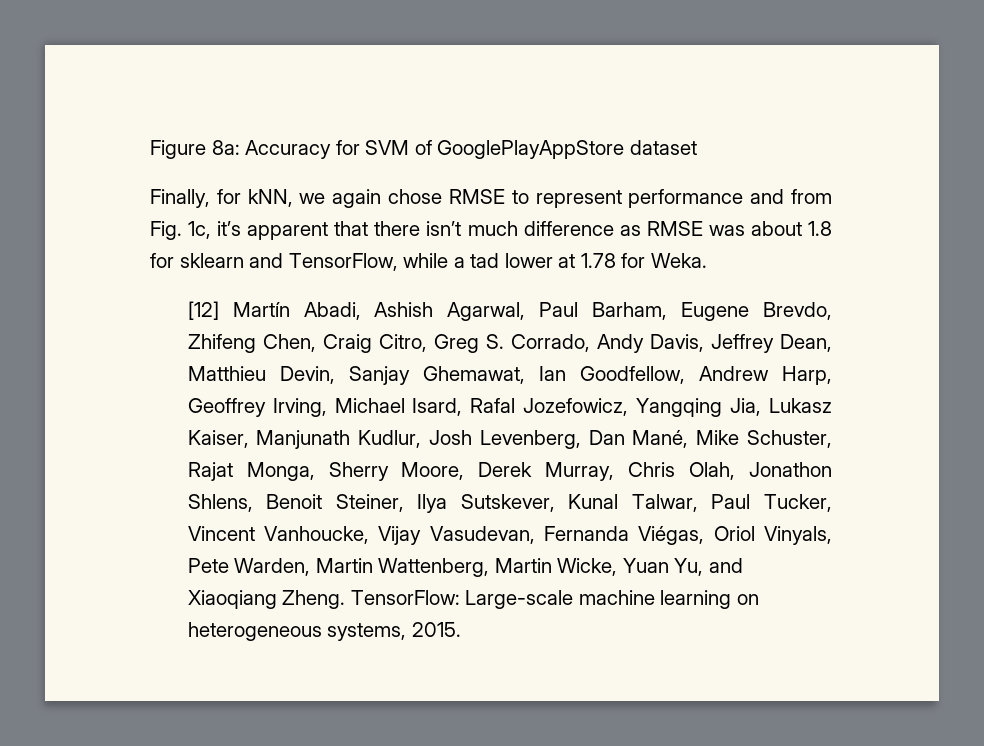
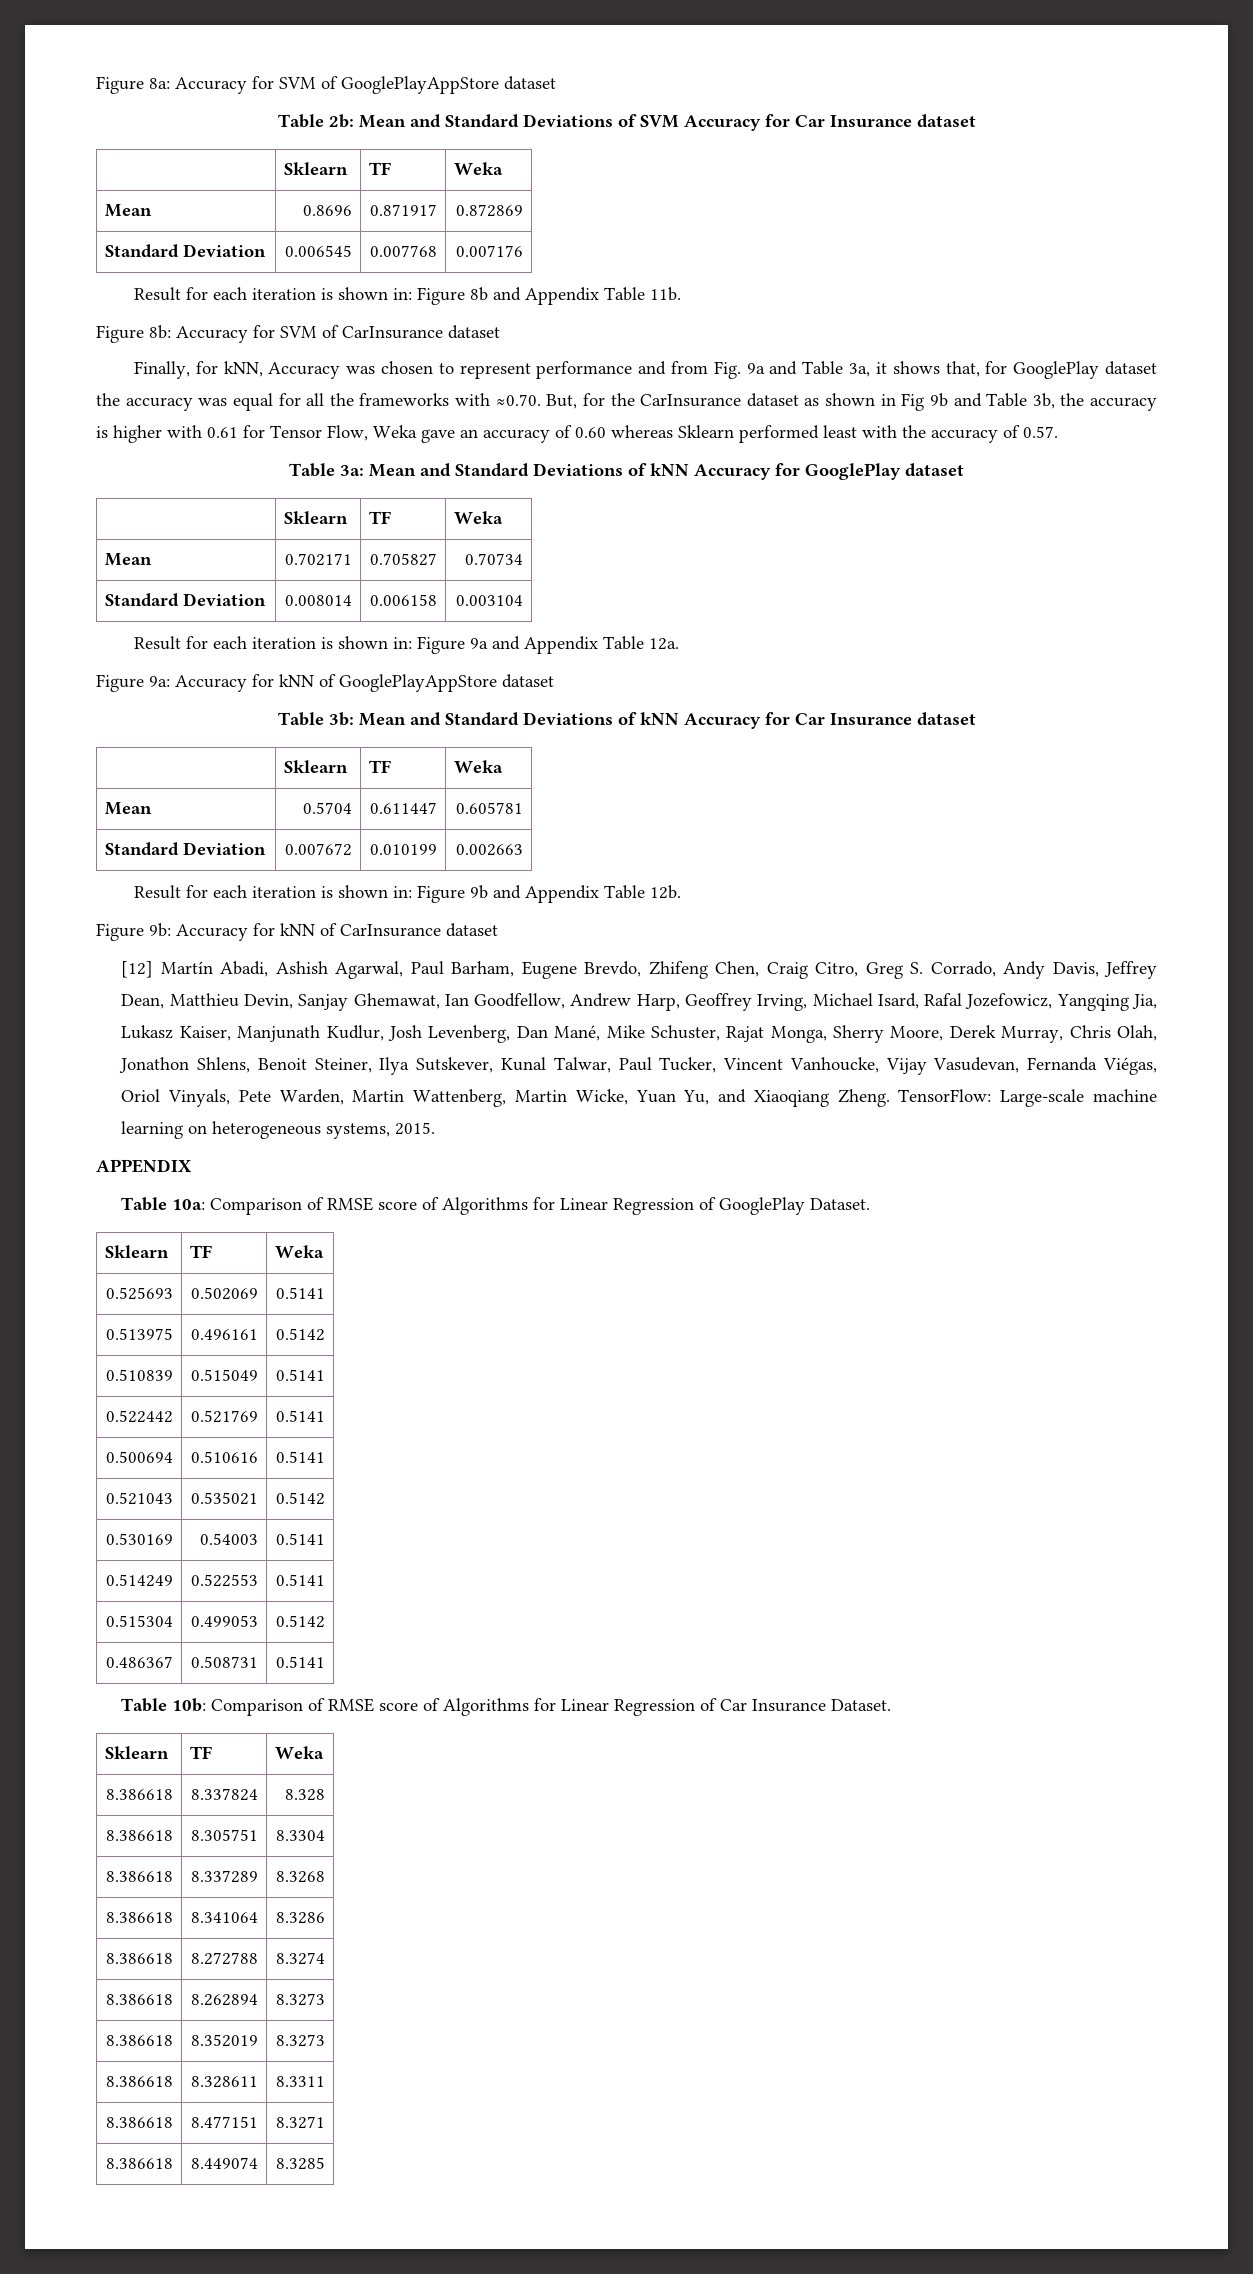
(697, 147) none -> [277,114,976,131] [283,162,348,175] [368,162,391,175] [453,162,503,175] [104,204,152,217] [303,205,353,216] [370,204,438,216] [456,204,524,217] [104,244,266,258] [285,245,353,257] [370,245,438,257] [456,245,524,257] [133,287,681,305] [96,325,500,343] // Table 2b: Mean and Standard Deviations of SVM Accuracy for Car Insurance dataset // | Sklearn | TF | Weka // Mean | 0.8696 | 0.871917 | 0.872869 // Standard Deviation | 0.006545 | 0.007768 | 0.007176 // Result for each iteration is shown in: Figure 8b and Appendix Table 11b. // Figure 8b: Accuracy for SVM of CarInsurance dataset
[299,189,505,208] we again chose RMSE -> [268,361,433,379] Accuracy was chosen
[188,221,833,240] [150,253,707,271] 1c, it’s apparent that there isn’t much difference as RMSE was about 1.8 for sklearn and TensorFlow, while a tad lower at 1.78 for Weka. -> [746,361,1157,379] [96,393,1157,411] [96,425,1058,443] [289,463,964,480] [283,511,348,524] [368,511,391,524] [453,511,503,524] [104,553,152,566] [285,553,353,566] [370,553,438,566] [465,553,524,565] [104,593,266,607] [285,595,353,606] [370,594,438,606] [456,595,524,606] [133,636,679,654] [96,674,554,692] [277,712,976,729] [283,760,348,773] [368,760,391,773] [453,760,503,773] [104,802,152,815] [303,802,353,814] [370,802,438,814] [456,802,524,814] [104,842,266,856] [285,843,353,856] [370,844,438,855] [456,844,524,856] [133,885,681,903] [96,923,498,941] 9a and Table 3a, it shows that, for GooglePlay dataset the accuracy was equal for all the frameworks with ≈0.70. But, for the CarInsurance dataset as shown in Fig 9b and Table 3b, the accuracy is higher with 0.61 for Tensor Flow, Weka gave an accuracy of 0.60 whereas Sklearn performed least with the accuracy of 0.57. // Table 3a: Mean and Standard Deviations of kNN Accuracy for GooglePlay dataset // | Sklearn | TF | Weka // Mean | 0.702171 | 0.705827 | 0.70734 // Standard Deviation | 0.008014 | 0.006158 | 0.003104 // Result for each iteration is shown in: Figure 9a and Appendix Table 12a. // Figure 9a: Accuracy for kNN of GooglePlayAppStore dataset // Table 3b: Mean and Standard Deviations of kNN Accuracy for Car Insurance dataset // | Sklearn | TF | Weka // Mean | 0.5704 | 0.611447 | 0.605781 // Standard Deviation | 0.007672 | 0.010199 | 0.002663 // Result for each iteration is shown in: Figure 9b and Appendix Table 12b. // Figure 9b: Accuracy for kNN of CarInsurance dataset
(461, 629) none -> [96,1159,192,1173] [121,1197,871,1215] [104,1245,169,1258] [189,1245,212,1258] [274,1245,324,1258] [106,1287,174,1300] [191,1287,259,1300] [276,1287,326,1299] [106,1328,174,1340] [191,1329,259,1340] [276,1328,326,1341] [106,1369,174,1381] [191,1369,259,1381] [276,1369,326,1381] [106,1410,174,1423] [191,1410,259,1423] [276,1410,326,1422] [106,1451,174,1463] [191,1451,259,1463] [276,1451,326,1463] [106,1492,174,1505] [191,1492,259,1505] [276,1492,326,1505] [106,1533,174,1545] [200,1533,259,1545] [276,1533,326,1545] [106,1574,174,1587] [191,1574,259,1587] [276,1574,326,1586] [106,1615,174,1627] [191,1615,259,1627] [276,1615,326,1628] [106,1656,174,1668] [191,1656,259,1668] [276,1656,326,1668] [121,1698,892,1716] [104,1746,169,1759] [189,1746,212,1759] [274,1746,324,1759] [106,1789,174,1800] [191,1788,259,1801] [285,1789,326,1801] [106,1830,174,1841] [191,1829,259,1841] [276,1830,326,1841] [106,1871,174,1882] [191,1870,259,1883] [276,1871,326,1883] [106,1912,174,1923] [191,1912,259,1923] [276,1912,326,1924] [106,1953,174,1964] [191,1952,259,1965] [276,1952,326,1965] [106,1994,174,2005] [191,1994,259,2006] [276,1993,326,2006] [106,2035,174,2046] [191,2034,259,2047] [276,2034,326,2047] [106,2076,174,2087] [191,2076,259,2088] [276,2076,326,2087] [106,2117,174,2128] [191,2116,259,2128] [276,2116,326,2129] [106,2158,174,2169] [191,2157,259,2169] [276,2157,326,2170] // APPENDIX // Table 10a: Comparison of RMSE score of Algorithms for Linear Regression of GooglePlay Dataset. // Sklearn | TF | Weka // 0.525693 | 0.502069 | 0.5141 // 0.513975 | 0.496161 | 0.5142 // 0.510839 | 0.515049 | 0.5141 // 0.522442 | 0.521769 | 0.5141 // 0.500694 | 0.510616 | 0.5141 // 0.521043 | 0.535021 | 0.5142 // 0.530169 | 0.54003 | 0.5141 // 0.514249 | 0.522553 | 0.5141 // 0.515304 | 0.499053 | 0.5142 // 0.486367 | 0.508731 | 0.5141 // Table 10b: Comparison of RMSE score of Algorithms for Linear Regression of Car Insurance Dataset. // Sklearn | TF | Weka // 8.386618 | 8.337824 | 8.328 // 8.386618 | 8.305751 | 8.3304 // 8.386618 | 8.337289 | 8.3268 // 8.386618 | 8.341064 | 8.3286 // 8.386618 | 8.272788 | 8.3274 // 8.386618 | 8.262894 | 8.3273 // 8.386618 | 8.352019 | 8.3273 // 8.386618 | 8.328611 | 8.3311 // 8.386618 | 8.477151 | 8.3271 // 8.386618 | 8.449074 | 8.3285

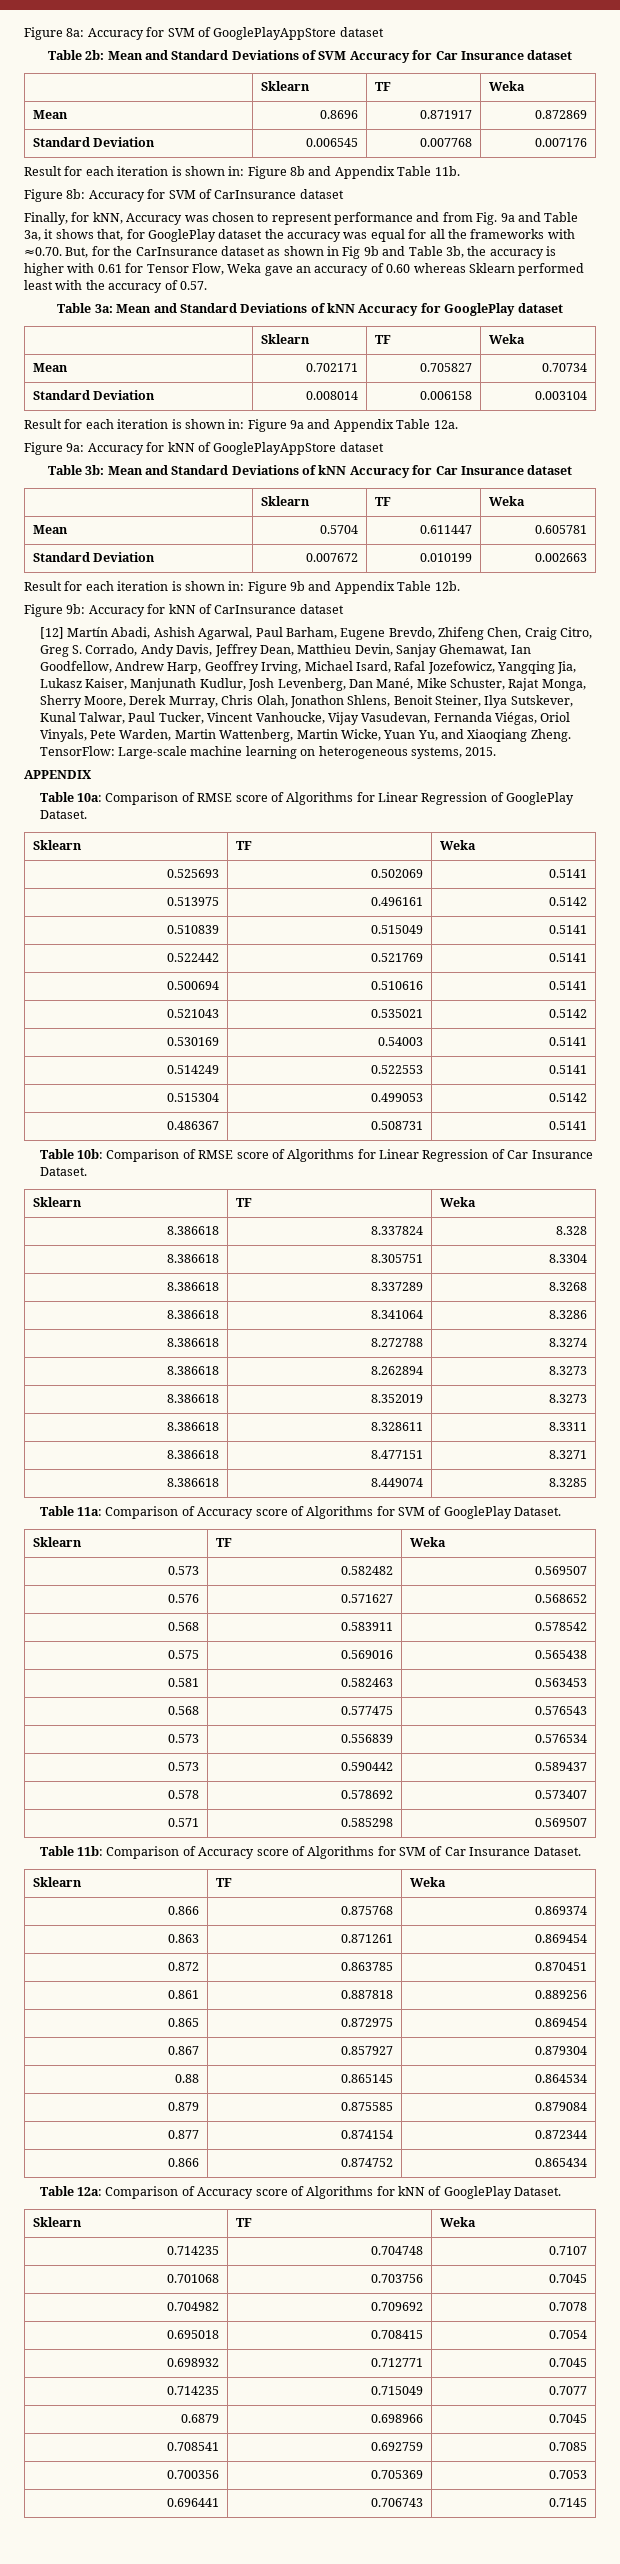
(326, 2163) none -> [39,1506,562,1519] [32,1537,82,1547] [215,1538,232,1547] [409,1537,446,1547] [168,1566,200,1575] [341,1566,394,1575] [535,1566,588,1575] [168,1594,200,1603] [341,1594,394,1603] [535,1594,588,1603] [168,1622,200,1631] [341,1622,394,1631] [535,1622,588,1631] [168,1650,200,1659] [341,1650,394,1659] [535,1650,588,1659] [168,1678,200,1687] [341,1678,394,1687] [535,1678,588,1687] [168,1706,200,1715] [341,1706,394,1715] [535,1706,588,1715] [168,1734,200,1743] [341,1734,394,1743] [535,1734,588,1743] [168,1762,200,1771] [341,1762,394,1771] [535,1762,588,1771] [168,1790,200,1799] [341,1790,394,1799] [535,1790,588,1799] [168,1818,200,1827] [341,1818,394,1827] [535,1818,588,1827] [39,1846,581,1859] [32,1877,82,1887] [215,1878,232,1887] [409,1877,446,1887] [168,1906,200,1915] [341,1906,394,1915] [535,1906,588,1915] [168,1934,200,1943] [341,1934,394,1943] [535,1934,588,1943] [168,1962,200,1971] [341,1962,394,1971] [535,1962,588,1971] [168,1990,200,1999] [341,1990,394,1999] [535,1990,588,1999] [168,2018,200,2027] [341,2018,394,2027] [535,2018,588,2027] [168,2046,200,2055] [341,2046,394,2055] [535,2046,588,2055] [175,2074,200,2083] [341,2074,394,2083] [535,2074,588,2083] [168,2102,200,2111] [341,2102,394,2111] [535,2102,588,2111] [168,2130,200,2139] [341,2130,394,2139] [535,2130,588,2139] [168,2158,200,2167] [341,2158,394,2167] [535,2158,588,2167] [39,2186,562,2199] [32,2217,82,2227] [235,2218,252,2227] [439,2217,476,2227] [167,2246,220,2255] [371,2246,424,2255] [549,2246,588,2255] [167,2274,220,2283] [371,2274,424,2283] [549,2274,588,2283] [167,2302,220,2311] [371,2302,424,2311] [549,2302,588,2311] [167,2330,220,2339] [371,2330,424,2339] [549,2330,588,2339] [167,2358,220,2367] [371,2358,424,2367] [549,2358,588,2367] [167,2386,220,2395] [371,2386,424,2395] [549,2386,588,2395] [181,2414,220,2423] [371,2414,424,2423] [549,2414,588,2423] [167,2442,220,2451] [371,2442,424,2451] [549,2442,588,2451] [167,2470,220,2479] [371,2470,424,2479] [549,2470,588,2479] [167,2498,220,2507] [371,2498,424,2507] [549,2498,588,2507] // Table 11a: Comparison of Accuracy score of Algorithms for SVM of GooglePlay Dataset. // Sklearn | TF | Weka // 0.573 | 0.582482 | 0.569507 // 0.576 | 0.571627 | 0.568652 // 0.568 | 0.583911 | 0.578542 // 0.575 | 0.569016 | 0.565438 // 0.581 | 0.582463 | 0.563453 // 0.568 | 0.577475 | 0.576543 // 0.573 | 0.556839 | 0.576534 // 0.573 | 0.590442 | 0.589437 // 0.578 | 0.578692 | 0.573407 // 0.571 | 0.585298 | 0.569507 // Table 11b: Comparison of Accuracy score of Algorithms for SVM of Car Insurance Dataset. // Sklearn | TF | Weka // 0.866 | 0.875768 | 0.869374 // 0.863 | 0.871261 | 0.869454 // 0.872 | 0.863785 | 0.870451 // 0.861 | 0.887818 | 0.889256 // 0.865 | 0.872975 | 0.869454 // 0.867 | 0.857927 | 0.879304 // 0.88 | 0.865145 | 0.864534 // 0.879 | 0.875585 | 0.879084 // 0.877 | 0.874154 | 0.872344 // 0.866 | 0.874752 | 0.865434 // Table 12a: Comparison of Accuracy score of Algorithms for kNN of GooglePlay Dataset. // Sklearn | TF | Weka // 0.714235 | 0.704748 | 0.7107 // 0.701068 | 0.703756 | 0.7045 // 0.704982 | 0.709692 | 0.7078 // 0.695018 | 0.708415 | 0.7054 // 0.698932 | 0.712771 | 0.7045 // 0.714235 | 0.715049 | 0.7077 // 0.6879 | 0.698966 | 0.7045 // 0.708541 | 0.692759 | 0.7085 // 0.700356 | 0.705369 | 0.7053 // 0.696441 | 0.706743 | 0.7145

